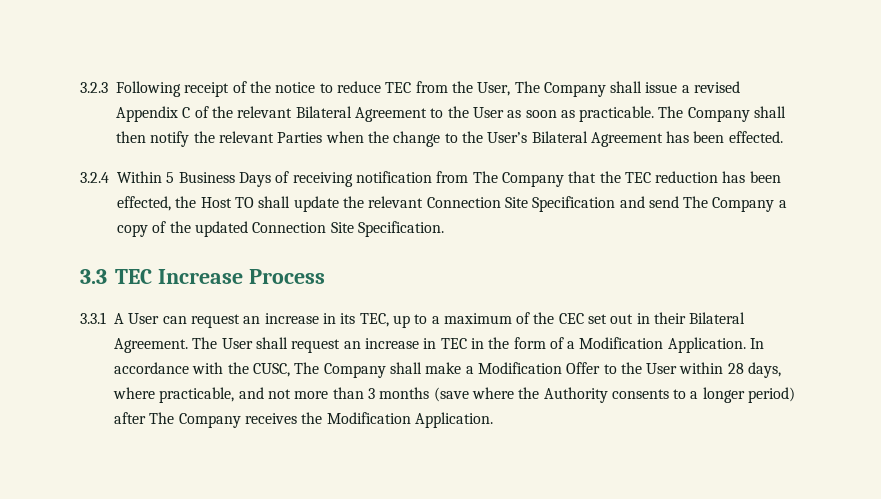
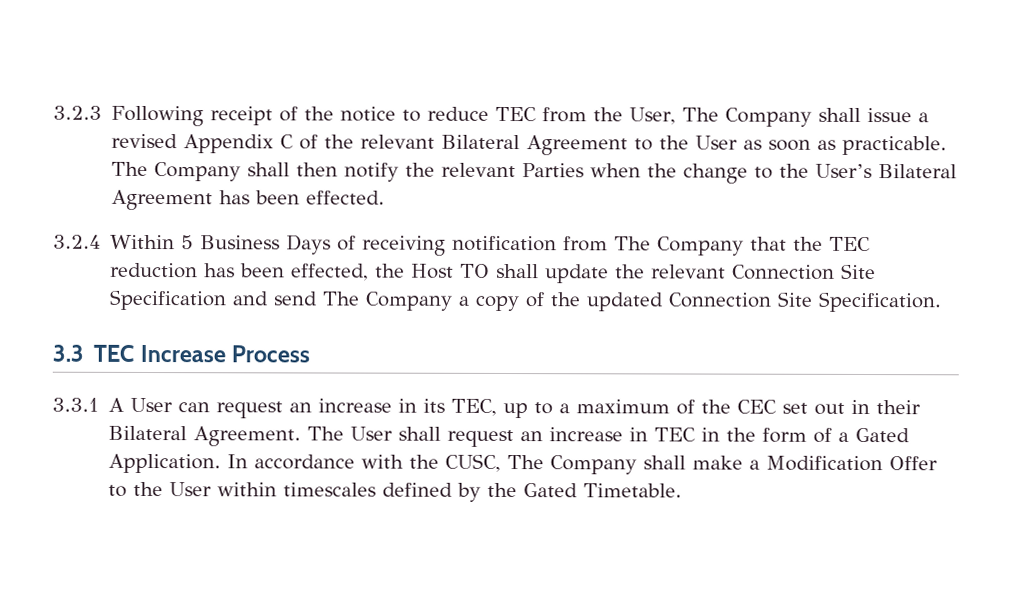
[579,337,664,349] Modification -> [855,427,911,443] Gated
[727,362,782,378] [113,387,796,403] [114,412,493,428] 28 days, where practicable, and not more than 3 months (save where the Authority consents to a longer period) after The Company receives the Modification Application. -> [283,482,683,502] timescales defined by the Gated Timetable.

